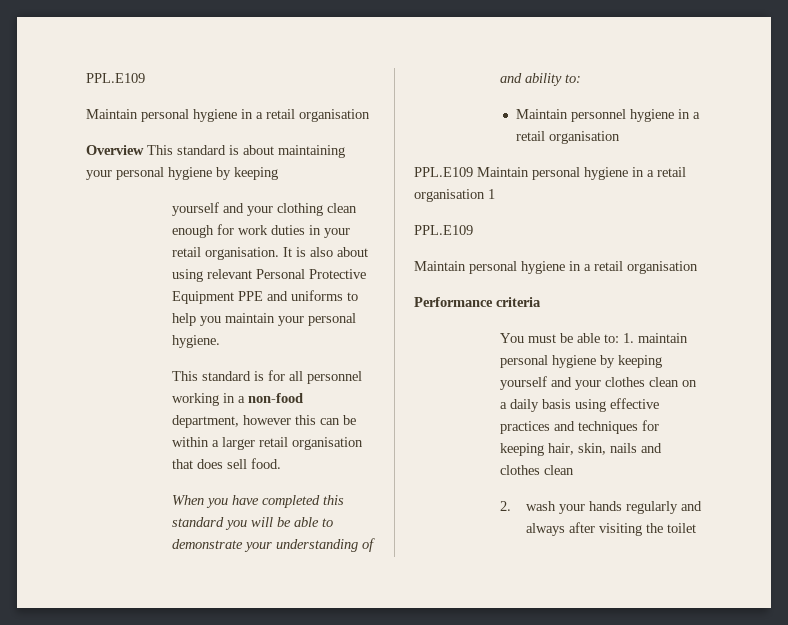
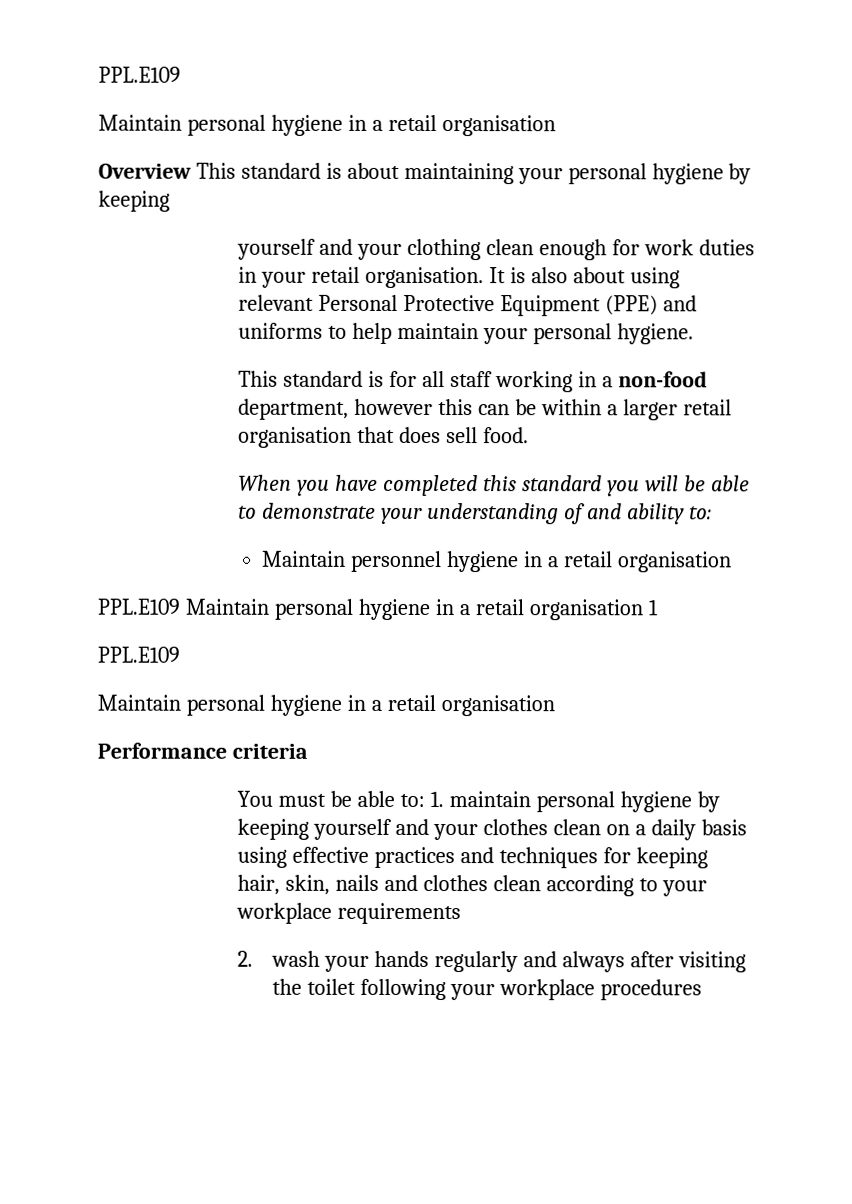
[238,291,264,301] PPE -> [604,295,658,316] (PPE)
[200,316,222,326] you -> (393, 333) none
[307,371,363,384] personnel -> [449,371,493,388] staff
(575, 470) none -> [545,875,707,897] [236,902,462,925] according to your workplace requirements
(696, 528) none -> [360,978,702,1001] following your workplace procedures

